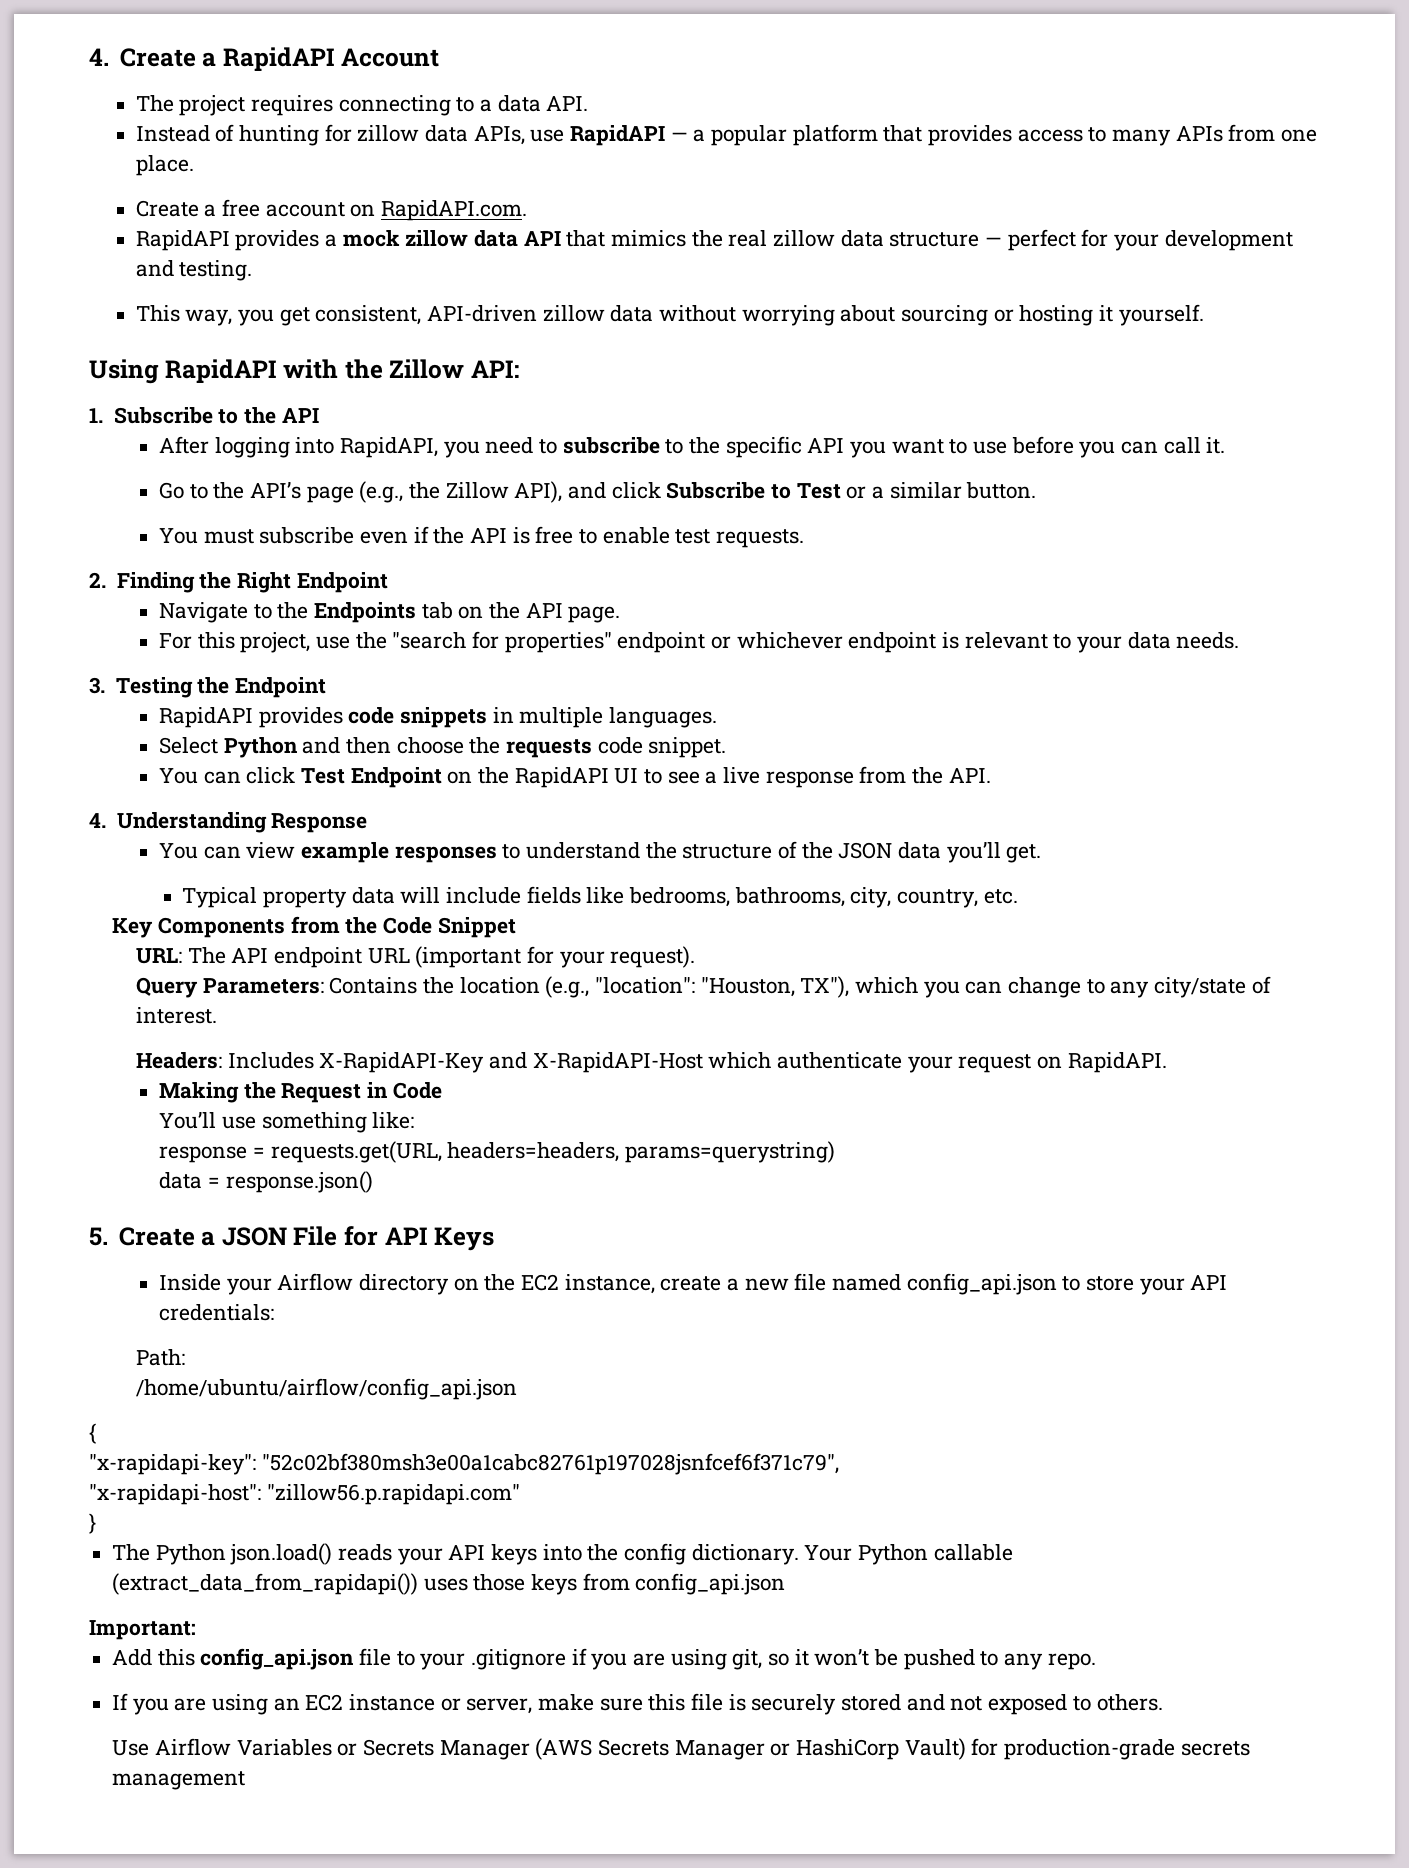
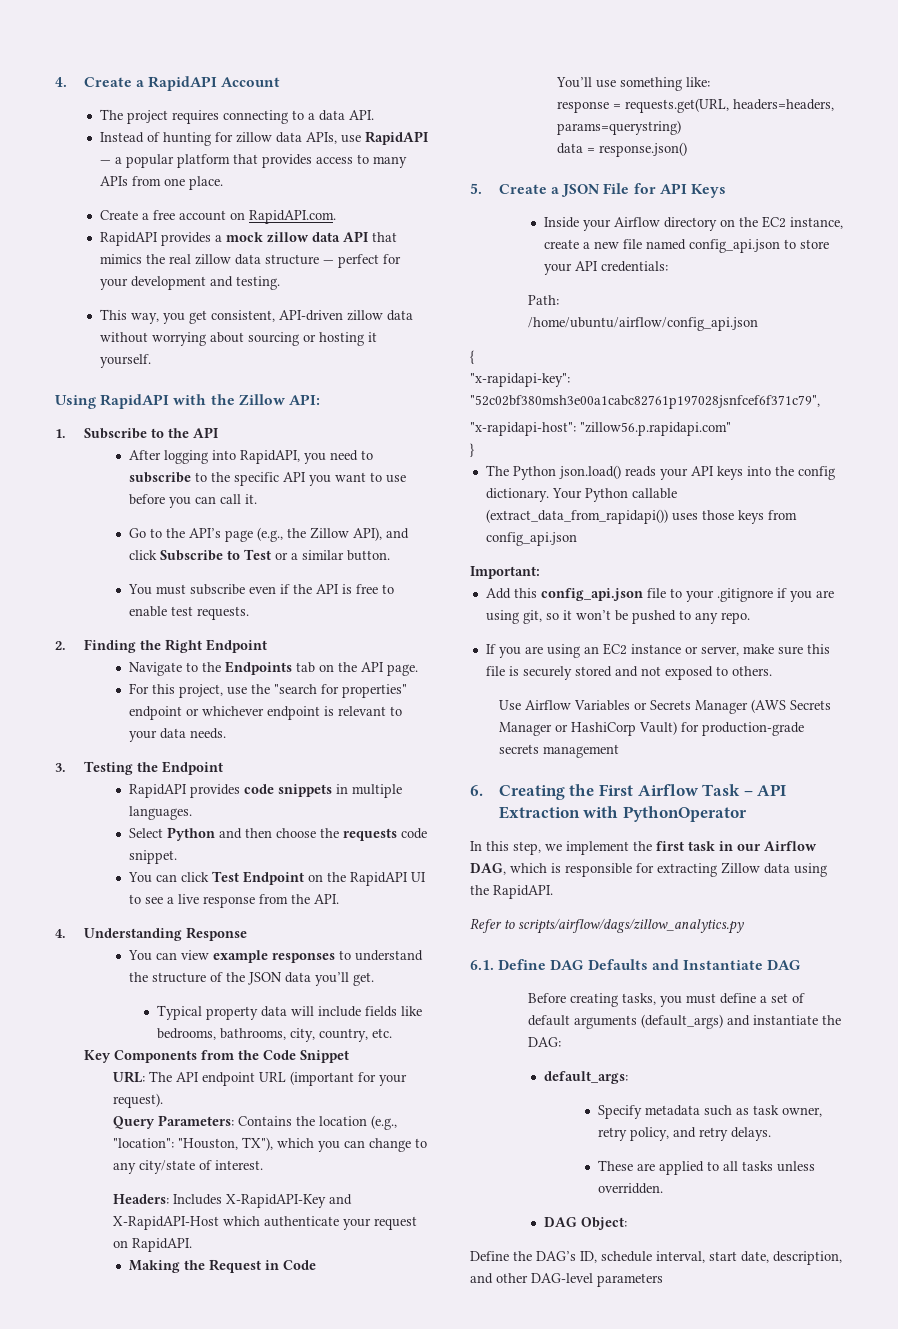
(246, 1780) none -> [470,784,787,800] [498,806,748,822] [470,841,817,855] [470,862,827,877] [470,885,553,899] [470,918,744,934] [470,959,801,970] [527,993,805,1007] [527,1014,841,1029] [527,1037,561,1047] [543,1071,628,1084] [598,1105,823,1119] [598,1127,772,1141] [598,1160,816,1175] [598,1183,664,1194] [543,1217,627,1230] [470,1251,842,1265] [470,1273,663,1287] // 6. Creating the First Airflow Task – API Extraction with PythonOperator // In this step, we implement the first task in our Airflow DAG, which is responsible for extracting Zillow data using the RapidAPI. // Refer to scripts/airflow/dags/zillow_analytics.py // 6.1. Define DAG Defaults and Instantiate DAG // Before creating tasks, you must define a set of default arguments (default_args) and instantiate the DAG: // default_args: // Specify metadata such as task owner, retry policy, and retry delays. // These are applied to all tasks unless overridden. // DAG Object: // Define the DAG’s ID, schedule interval, start date, description, and other DAG-level parameters

